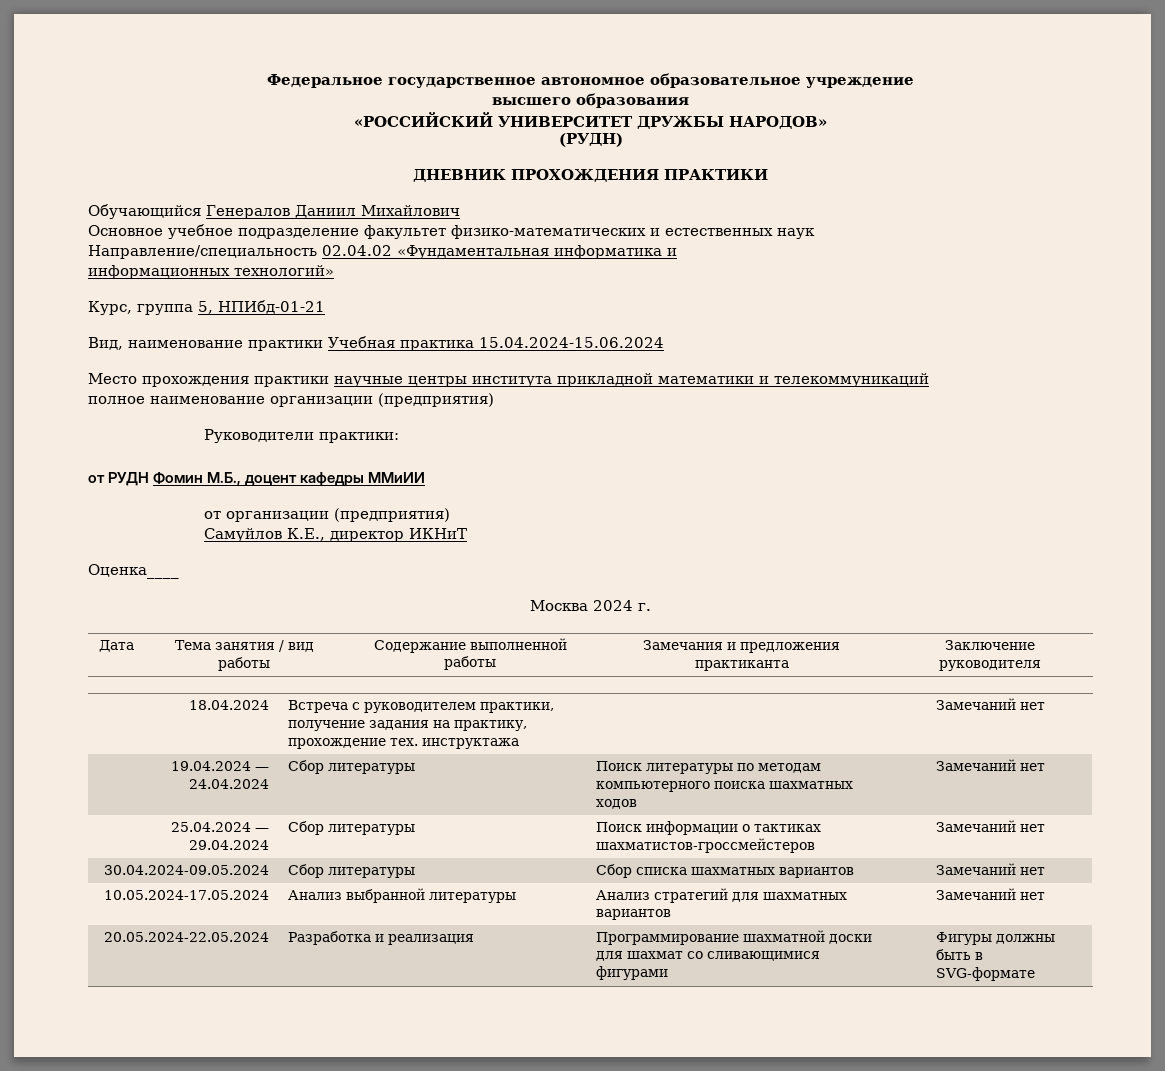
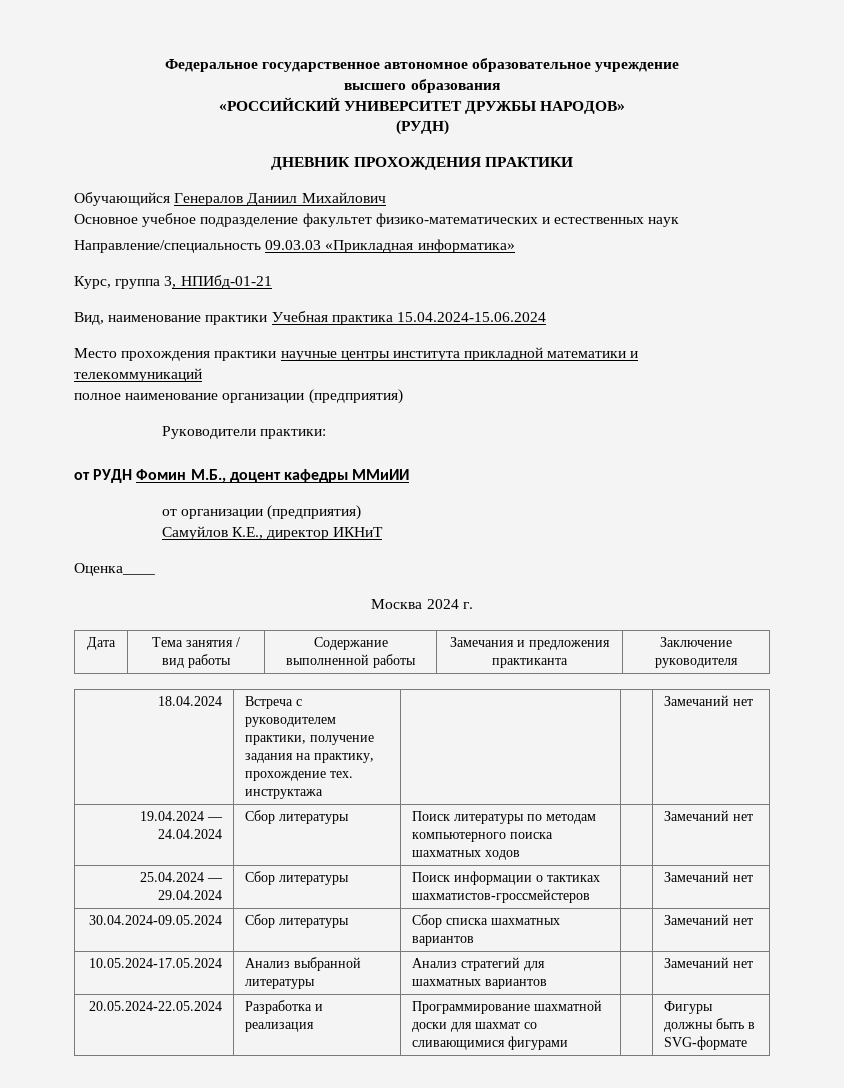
[322,245,677,259] [88,265,334,279] 02.04.02 «Фундаментальная информатика и // информационных технологий» -> [265,239,515,253] 09.03.03 «Прикладная информатика»
[198,301,213,314] 5, -> [164,276,177,288] 3,

